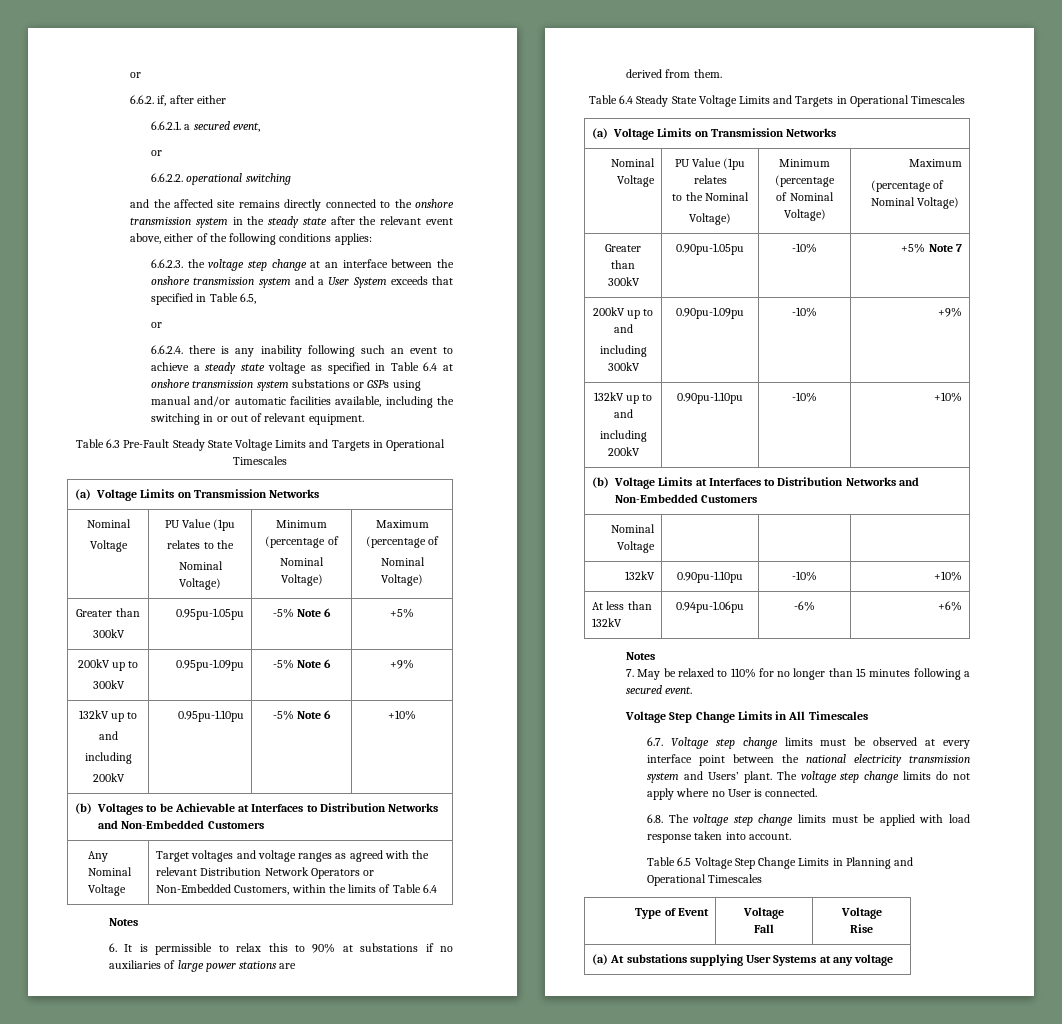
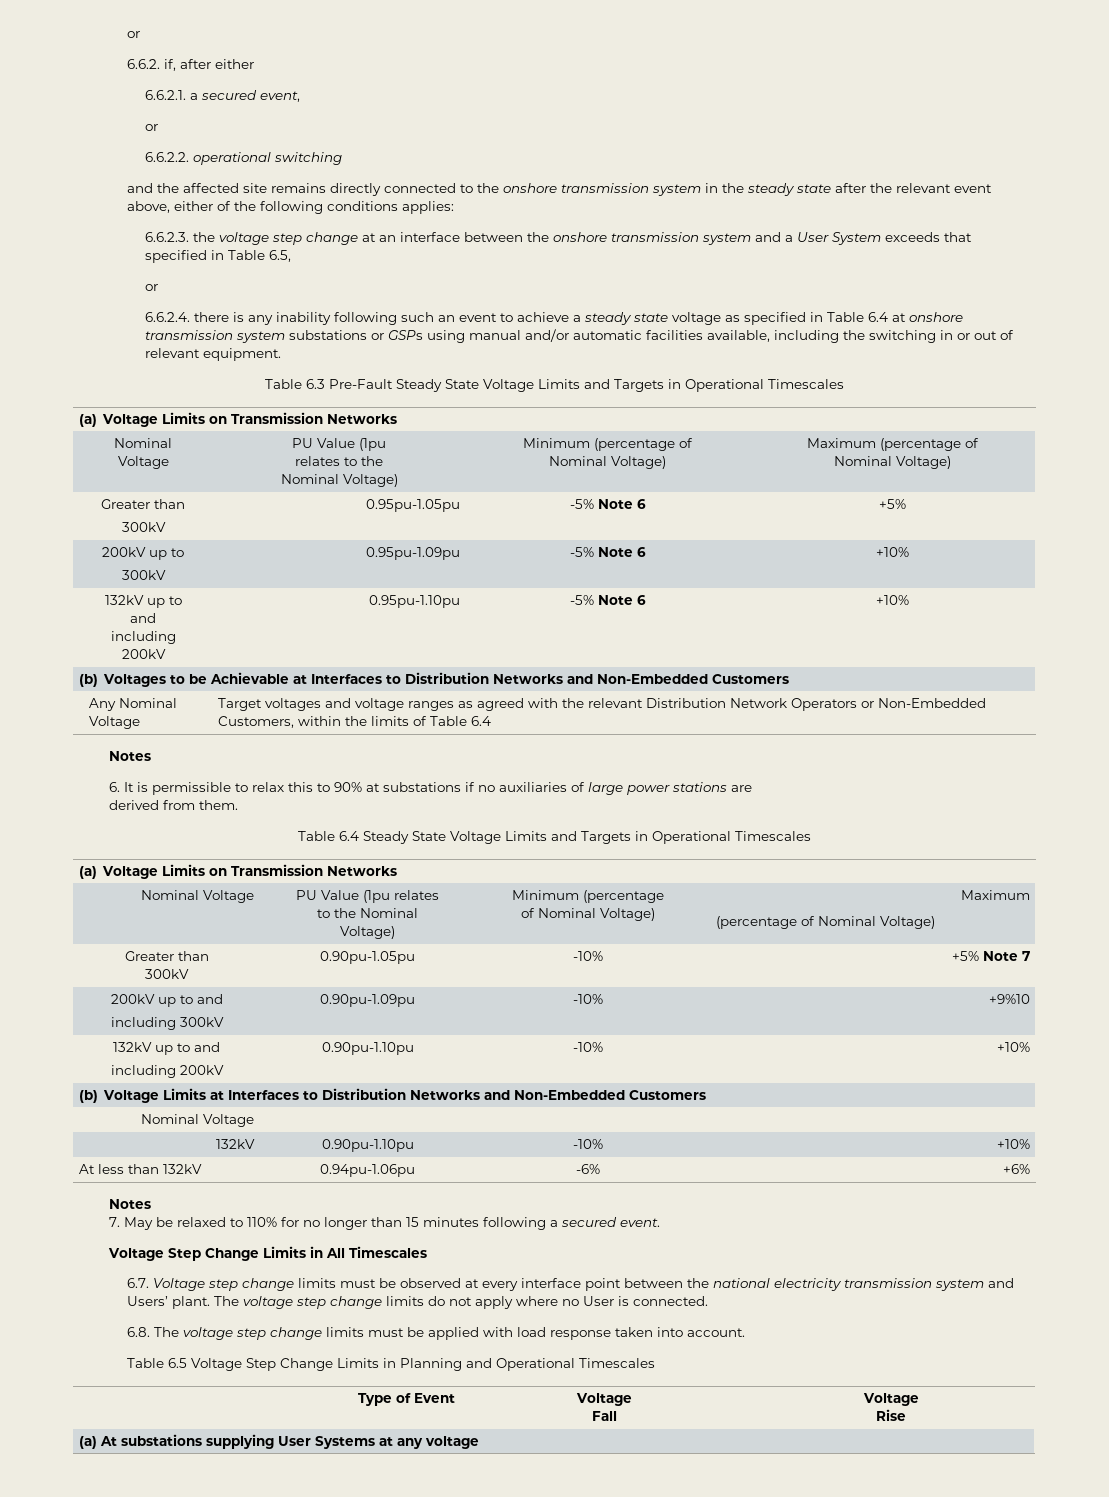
[390,659,414,669] +9% -> [876,547,909,557] +10%
[937,307,962,317] +9% -> [989,994,1031,1004] +9%10

